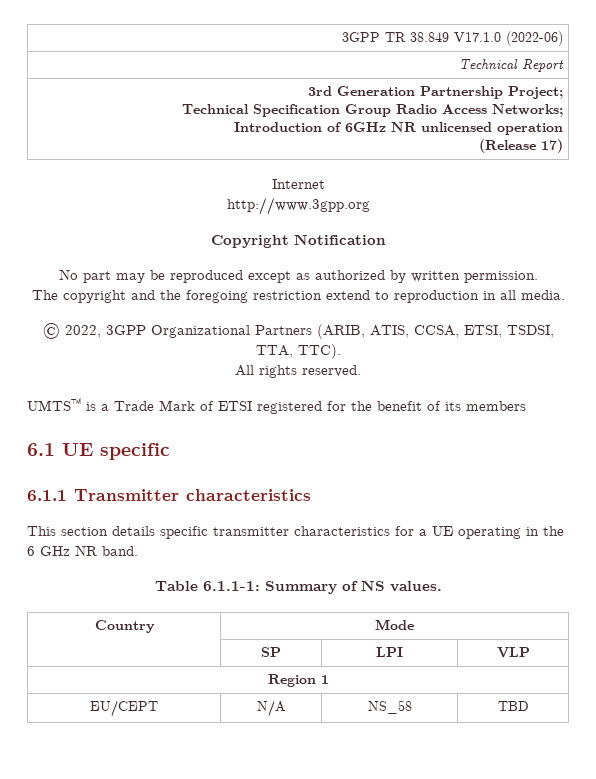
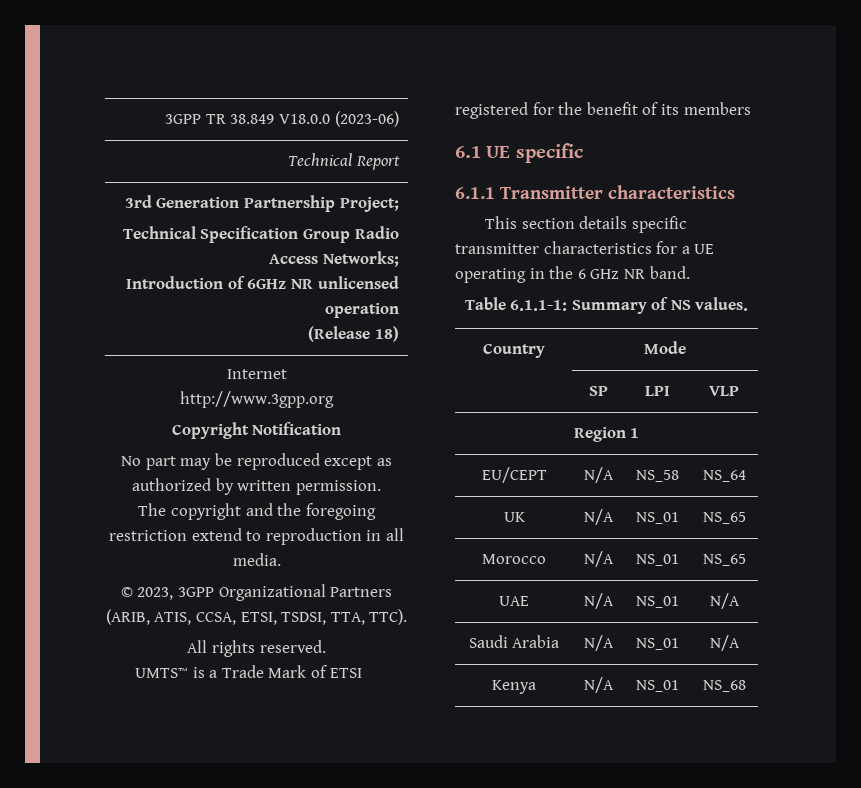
[453,31,563,46] V17.1.0 (2022-06) -> [278,111,399,127] V18.0.0 (2023-06)
[540,139,563,153] 17) -> [374,326,399,342] 18)
[64,325,101,338] 2022, -> [137,587,174,600] 2023,
[497,701,529,711] TBD -> [702,470,746,482] [503,512,525,522] [584,509,614,525] [636,512,679,524] [702,512,746,524] [482,554,546,564] [584,551,614,567] [636,554,679,566] [702,554,746,566] [499,596,529,606] [584,593,614,609] [636,596,679,608] [709,593,740,609] [468,635,560,648] [584,635,614,651] [636,638,679,650] [709,635,740,651] [492,680,536,694] [584,677,614,693] [636,680,679,692] [702,680,746,692] NS_64 // UK | N/A | NS_01 | NS_65 // Morocco | N/A | NS_01 | NS_65 // UAE | N/A | NS_01 | N/A // Saudi Arabia | N/A | NS_01 | N/A // Kenya | N/A | NS_01 | NS_68

